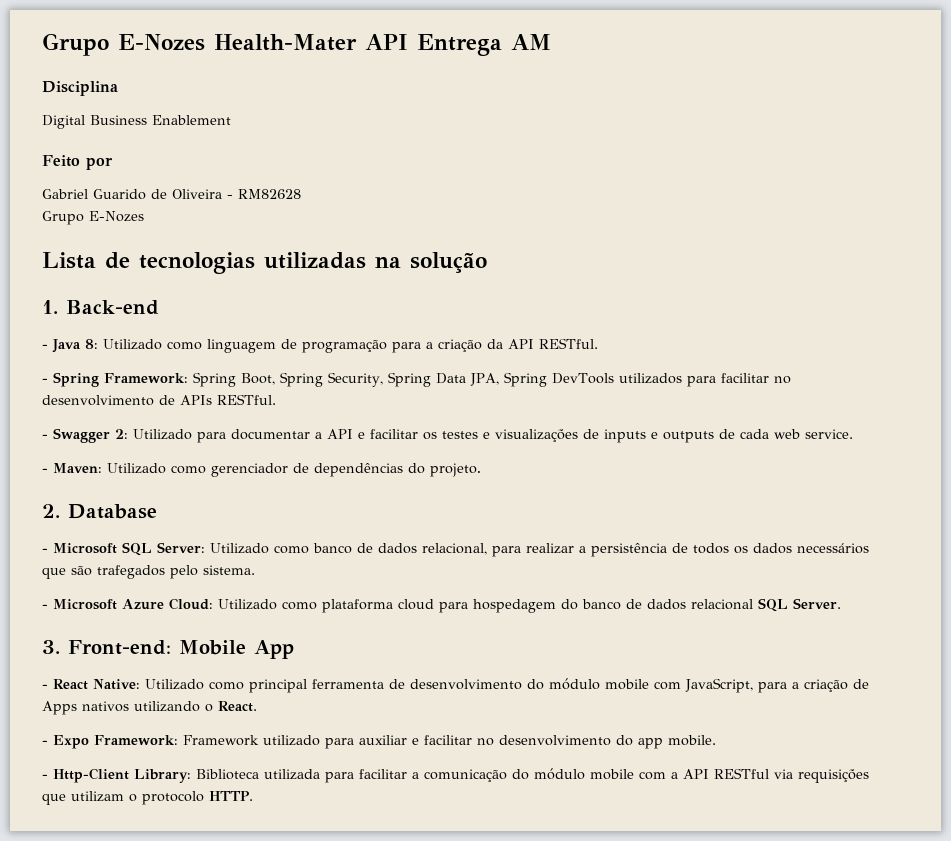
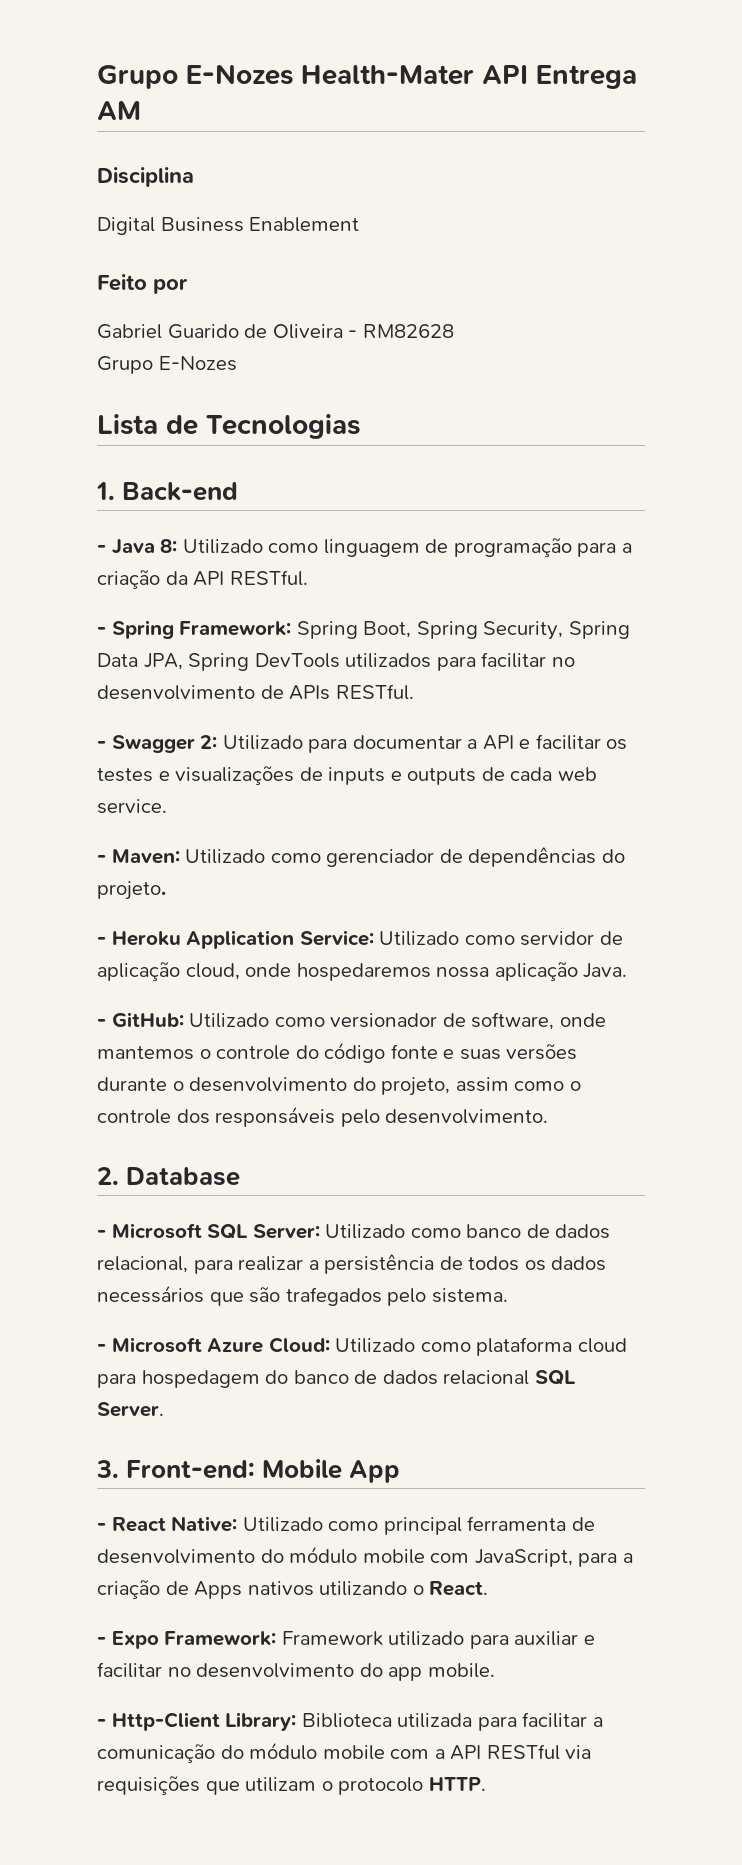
[139,252,487,274] tecnologias utilizadas na solução -> [206,414,360,439] Tecnologias
(481, 470) none -> [97,930,623,949] [97,962,628,981] [97,1012,606,1030] [97,1042,578,1063] [97,1077,581,1096] [97,1106,549,1127] // - Heroku Application Service: Utilizado como servidor de aplicação cloud, onde hospedaremos nossa aplicação Java. // - GitHub: Utilizado como versionador de software, onde mantemos o controle do código fonte e suas versões durante o desenvolvimento do projeto, assim como o controle dos responsáveis pelo desenvolvimento.

